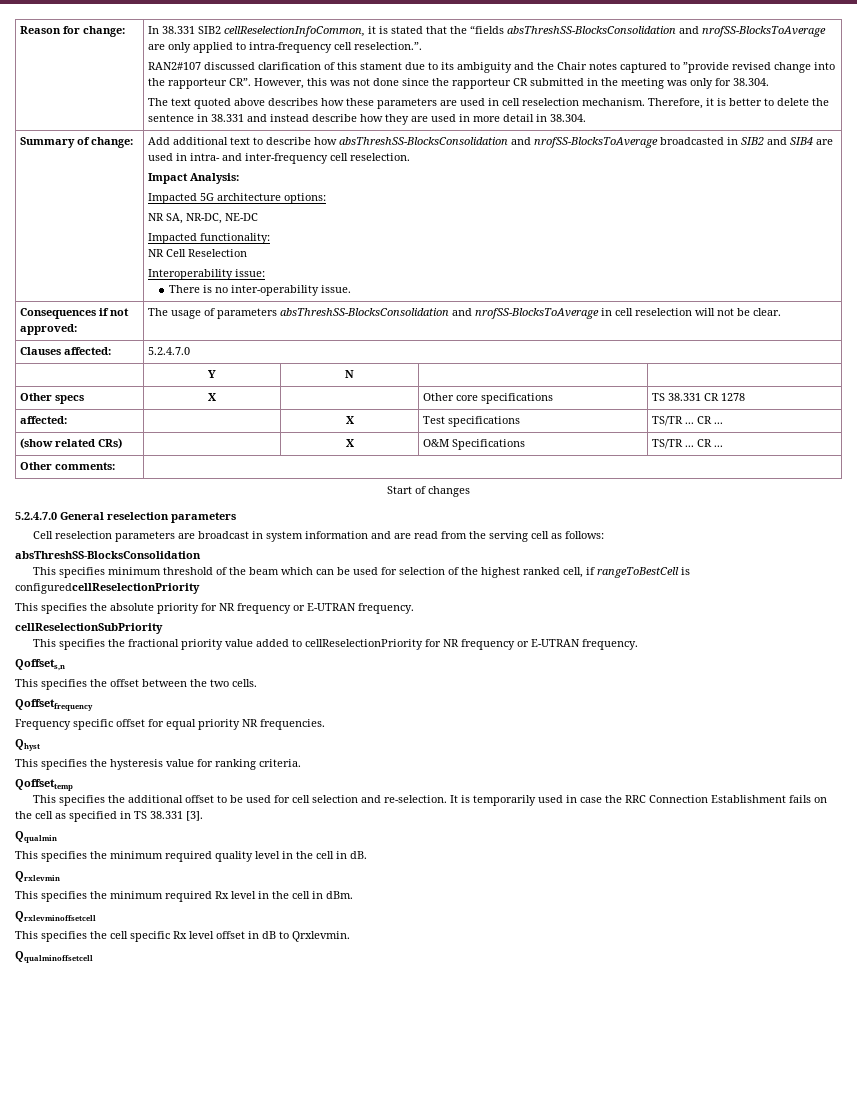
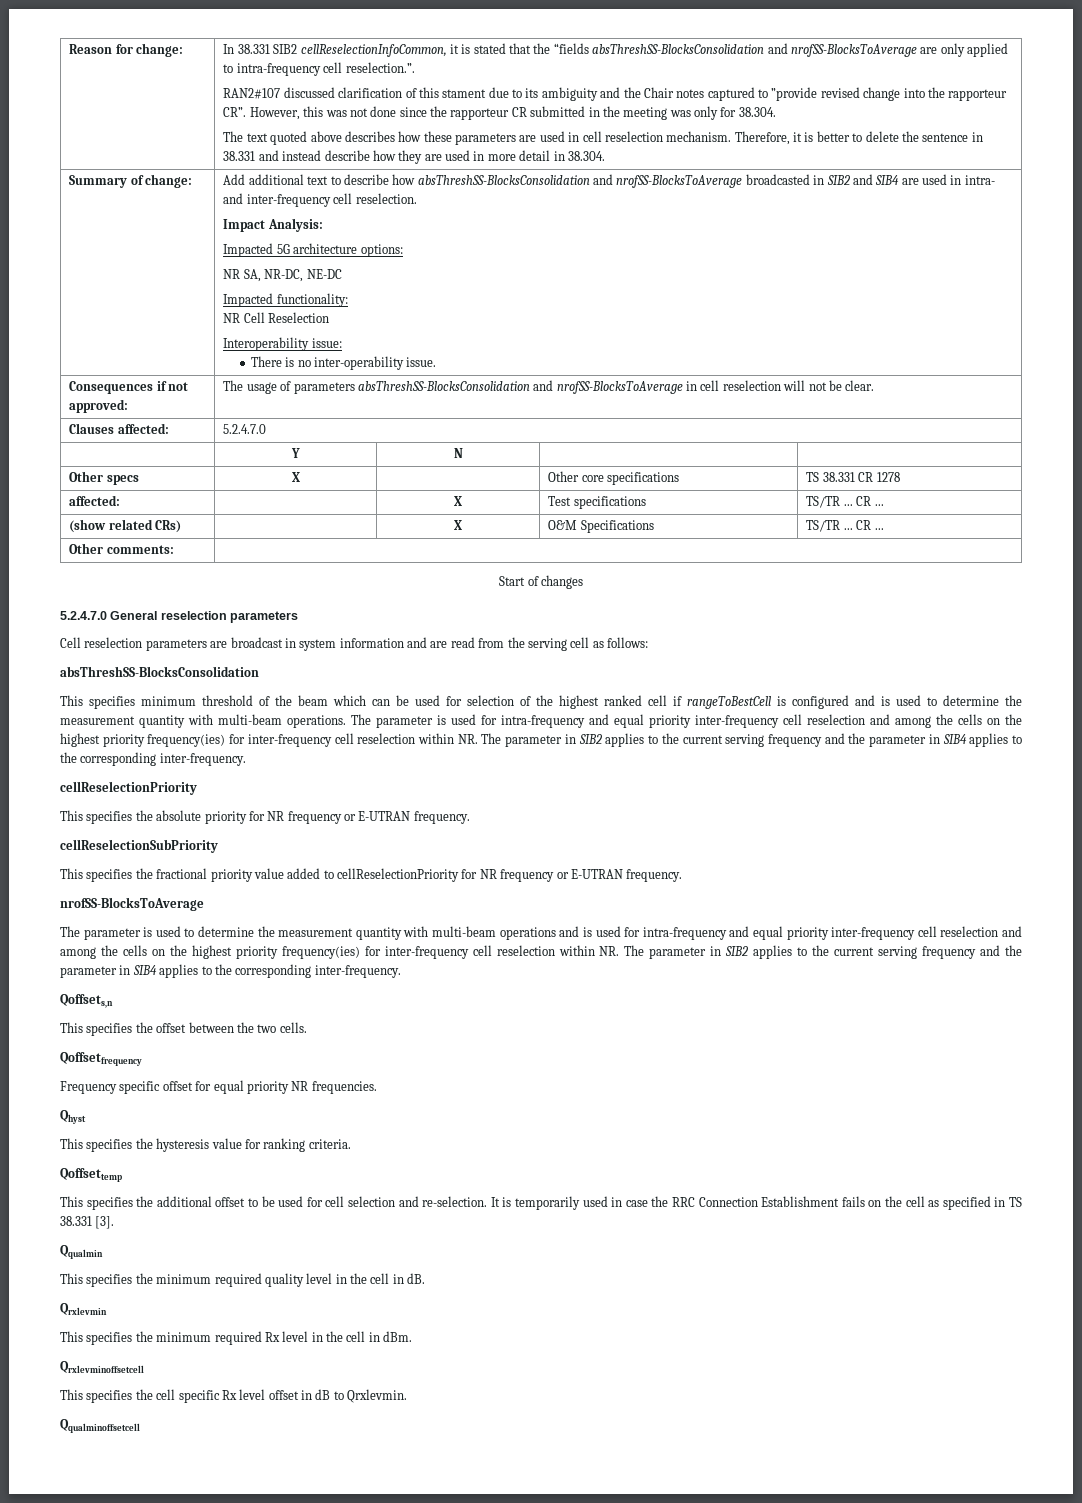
[562,567,583,578] cell, -> [648,695,667,706] cell
[15,583,200,594] configuredcellReselectionPriority -> [792,695,1022,709] [60,714,1022,728] [60,733,1023,747] [60,752,246,766] [60,781,197,795] configured and is used to determine the measurement quantity with multi-beam operations. The parameter is used for intra-frequency and equal priority inter-frequency cell reselection and among the cells on the highest priority frequency(ies) for inter-frequency cell reselection within NR. The parameter in SIB2 applies to the current serving frequency and the parameter in SIB4 applies to the corresponding inter-frequency. // cellReselectionPriority
(638, 644) none -> [60,897,204,911] [60,926,1022,940] [60,945,1023,959] [60,964,401,978] // nrofSS-BlocksToAverage // The parameter is used to determine the measurement quantity with multi-beam operations and is used for intra-frequency and equal priority inter-frequency cell reselection and among the cells on the highest priority frequency(ies) for inter-frequency cell reselection within NR. The parameter in SIB2 applies to the current serving frequency and the parameter in SIB4 applies to the corresponding inter-frequency.

